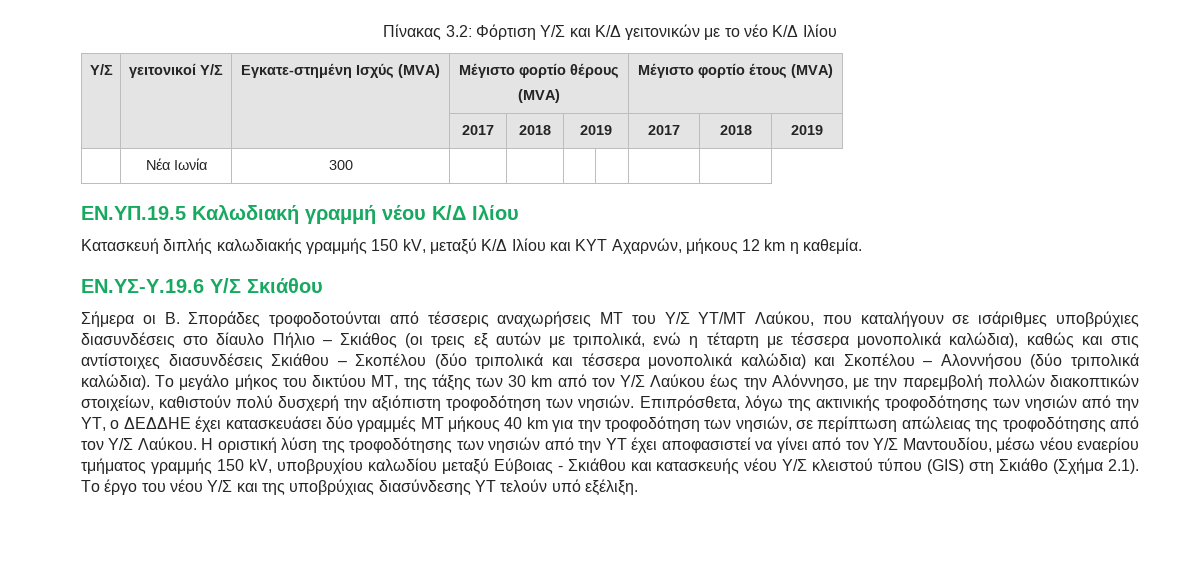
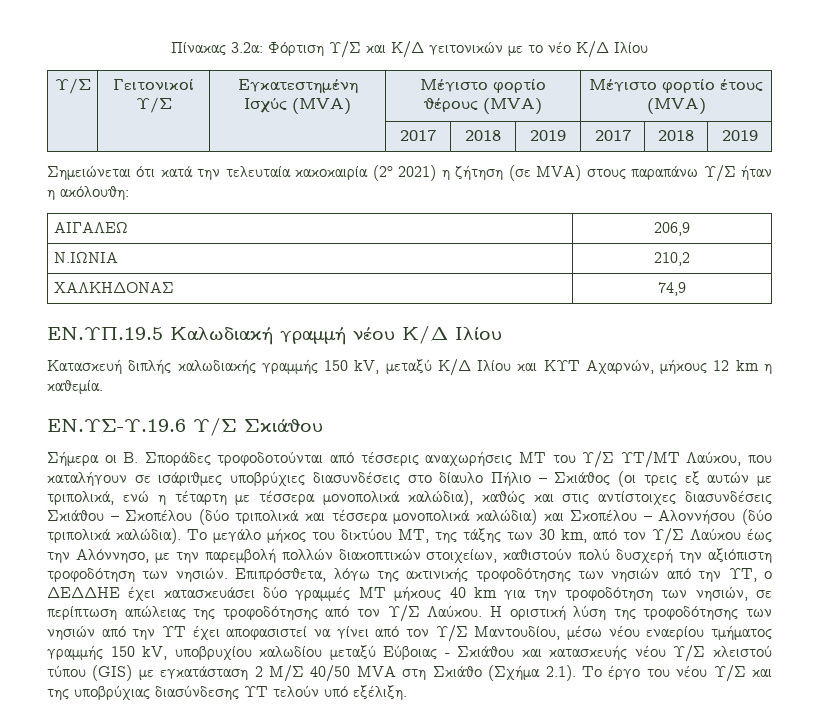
[445,25,472,37] 3.2: -> [231,42,263,53] 3.2α:
[129,63,223,78] [241,63,352,78] γειτονικοί Υ/Σ | Εγκατε-στημένη -> [113,79,194,90] [135,97,172,113] [237,79,358,94] Γειτονικοί Υ/Σ | Εγκατεστημένη
(619, 70) // -> (478, 105) none
[145,158,207,170] [328,160,353,170] // | Νέα Ιωνία | 300 | | | | | | -> [47,165,772,182] [47,186,129,200] [53,222,128,233] [654,222,690,236] [53,252,118,263] [654,252,690,266] [53,282,174,293] [658,282,686,296] // Σημειώνεται ότι κατά την τελευταία κακοκαιρία (2ο 2021) η ζήτηση (σε MVA) στους παραπάνω Υ/Σ ήταν η ακόλουθη: // ΑΙΓΑΛΕΩ | 206,9 // Ν.ΙΩΝΙΑ | 210,2 // ΧΑΛΚΗΔΟΝΑΣ | 74,9
[531,375,553,387] km -> [561,529,587,543] km,
(965, 466) none -> [138,665,396,682] με εγκατάσταση 2 Μ/Σ 40/50 MVA

